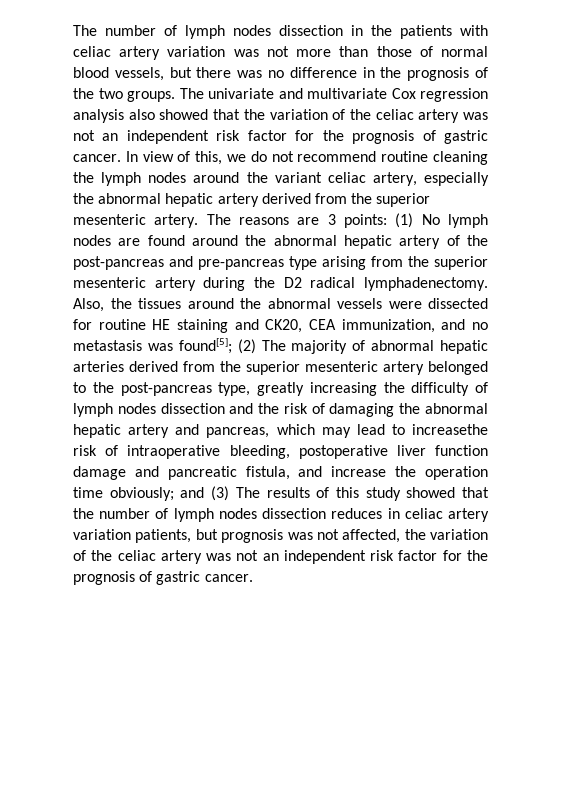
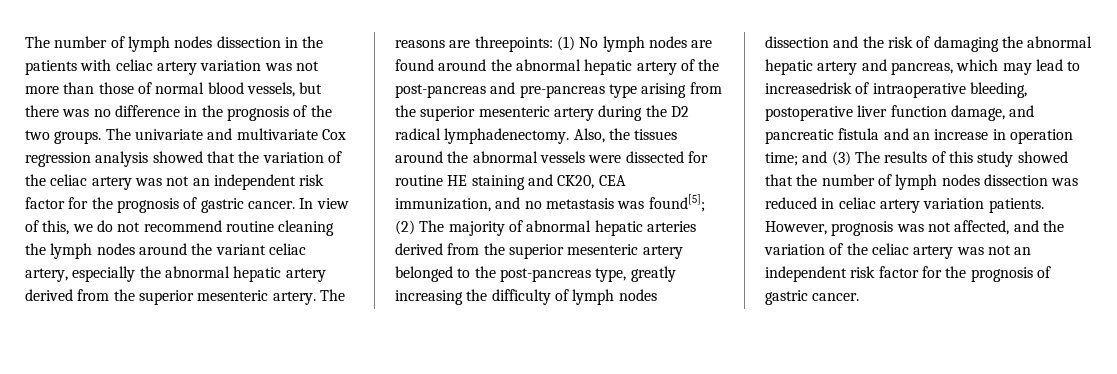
[128,109,155,120] also -> (149, 159) none
[327,214,387,228] 3 points: -> [474,36,553,52] threepoints:
[412,424,488,435] [73,445,97,456] increasethe risk -> [765,82,852,94] increasedrisk
[73,466,126,480] damage -> [950,105,1005,121] damage,
[245,466,488,480] [73,487,174,501] fistula, and increase the operation time obviously; -> [838,128,1073,144] [765,152,798,166] fistula and an increase in operation time;
[331,508,383,519] reduces -> [1051,178,1079,186] [765,197,817,209] was reduced
[135,529,218,543] patients, but -> [988,198,1044,213] [765,221,827,235] patients. However,
(401, 536) none -> [1013,220,1039,232] and

